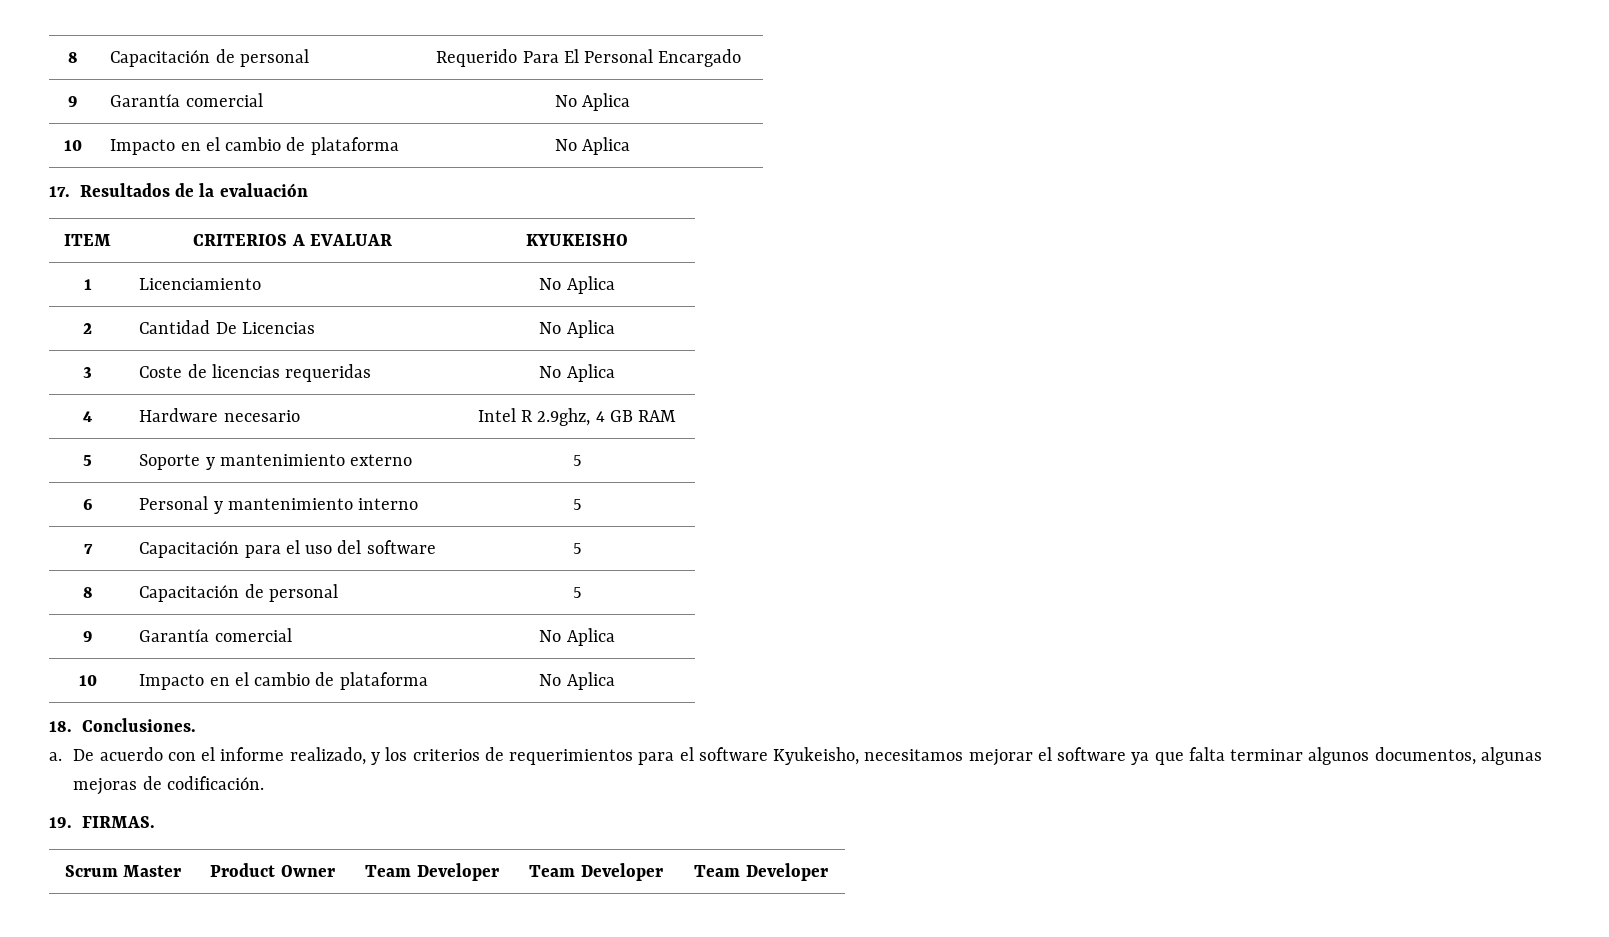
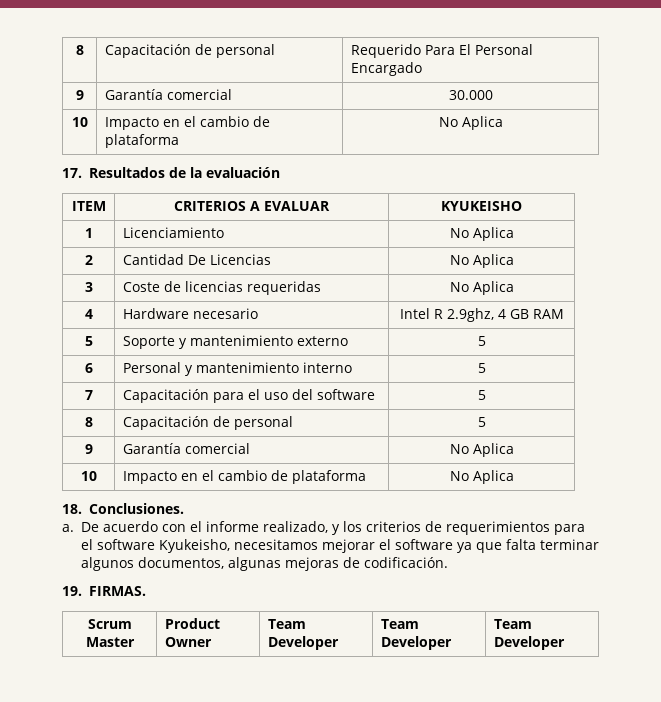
[554,93,631,111] No Aplica -> [448,90,493,100] 30.000

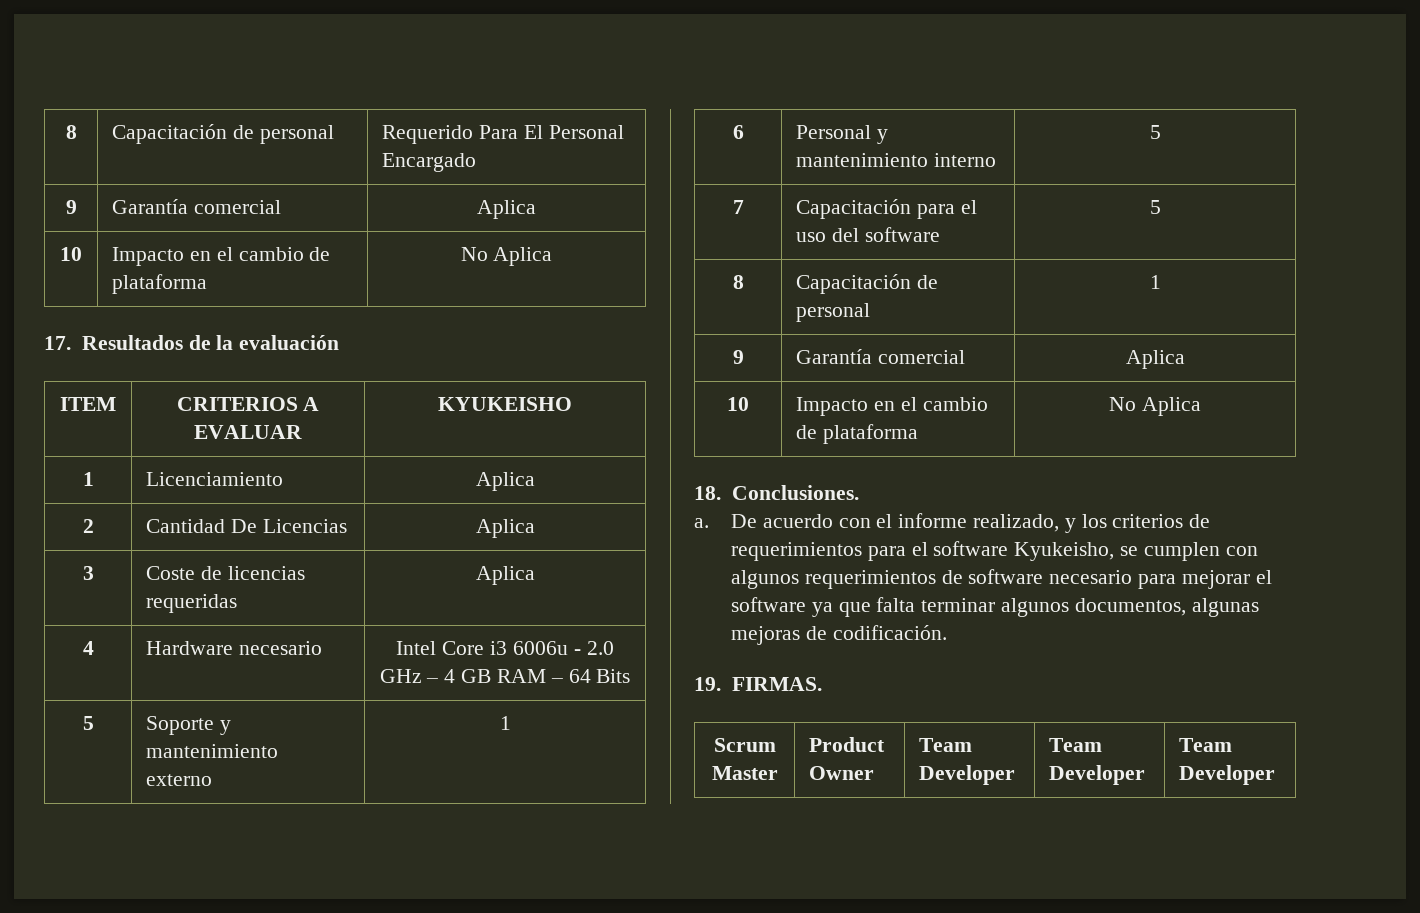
[448,90,493,100] 30.000 -> [477,200,536,219] Aplica
[449,228,469,238] No -> (284, 479) none
[449,255,469,265] No -> (347, 526) none
[449,282,469,292] No -> (238, 603) none
[433,308,494,322] R 2.9ghz, -> [442,641,614,655] [379,669,439,683] Core i3 6006u - 2.0 GHz –
(564, 314) none -> [550,669,631,683] – 64 Bits
[477,336,486,346] 5 -> [499,716,511,730] 1
[477,417,486,427] [84,444,93,454] [122,443,250,454] [449,444,469,454] 5 // 9 | Garantía comercial | No -> [1149,275,1161,289] [732,350,744,364] [796,349,966,364] 1 // 9 | Garantía comercial |
[233,539,318,550] necesitamos -> [1119,542,1258,561] [730,569,1176,589] se cumplen con algunos requerimientos de software necesario para

